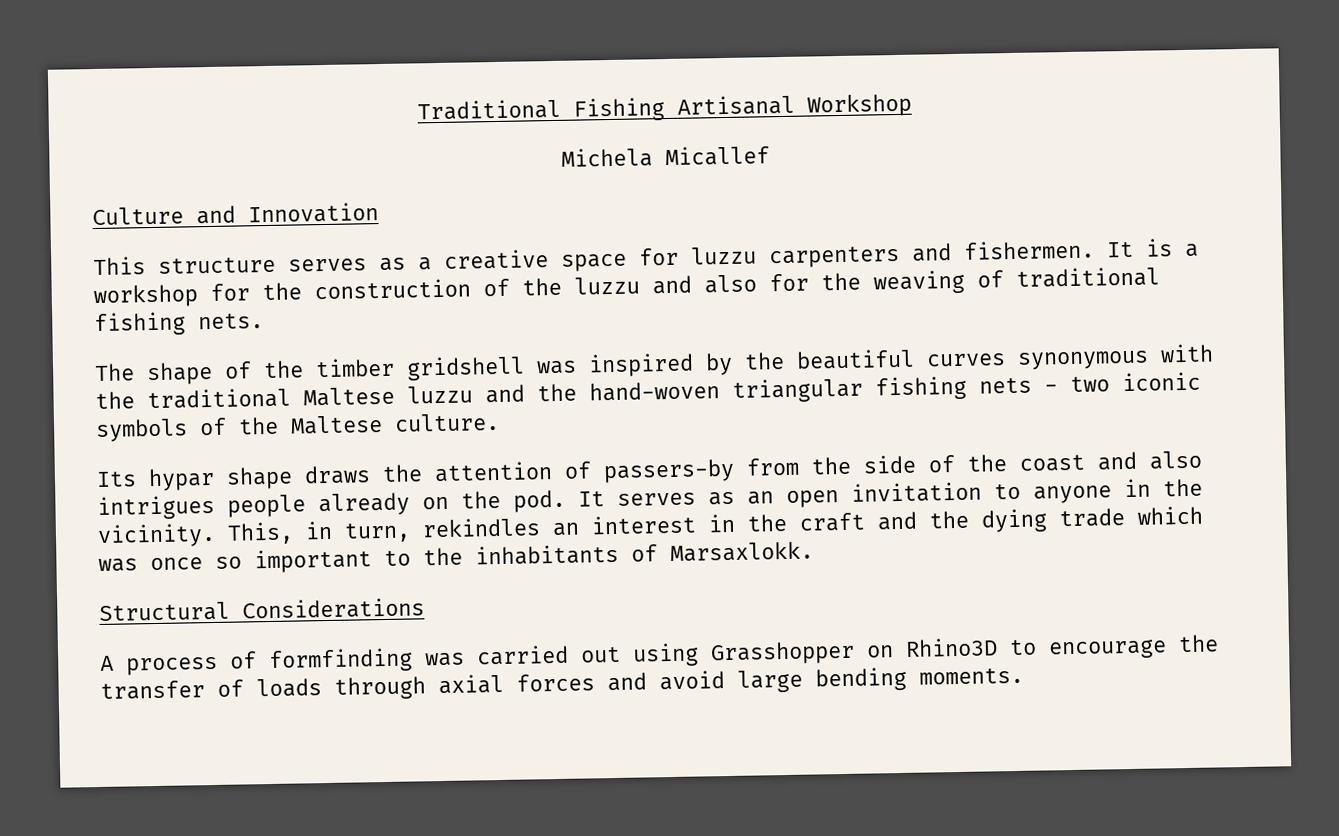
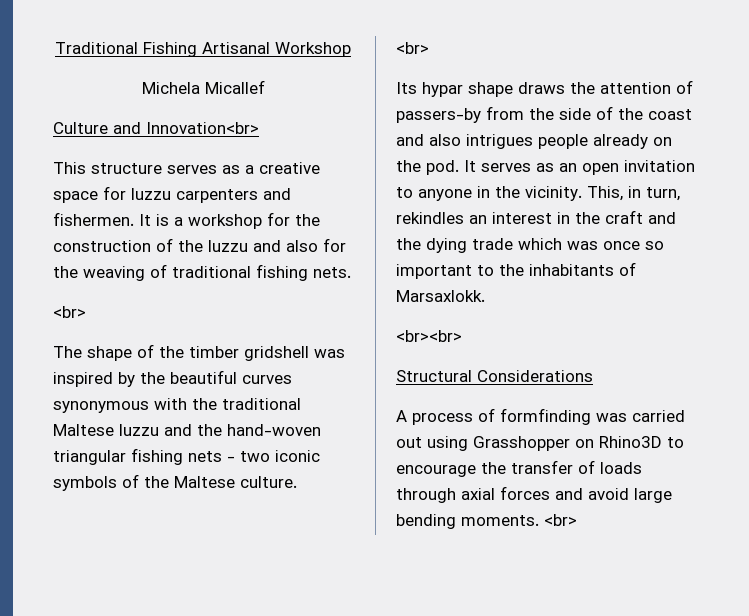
[248,202,379,224] Innovation -> [146,122,259,134] Innovation<br>
(264, 321) none -> [53,306,86,318] // <br>
(500, 422) none -> [396,42,429,54] // <br>
(814, 552) none -> [396,330,462,342] // <br><br>
(1024, 676) none -> [544,514,577,526] <br>

